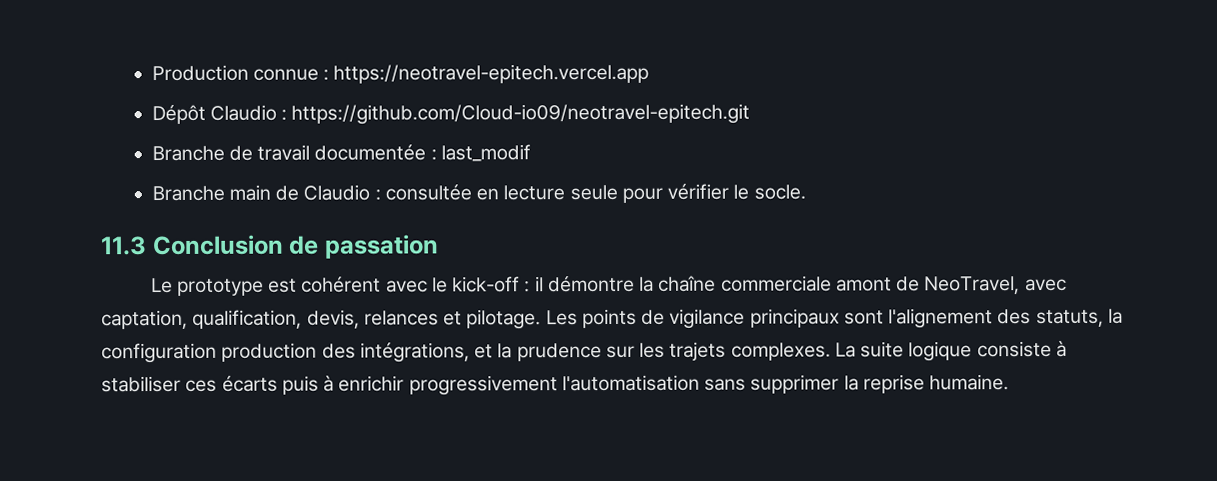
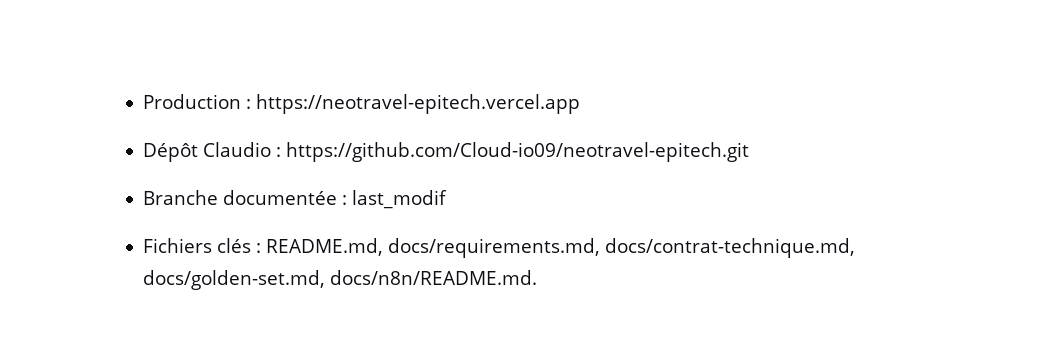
[252,68,319,81] connue -> (241, 101) none
[228,144,311,161] de travail -> (218, 197) none
[151,183,806,203] [100,234,439,259] [150,275,1067,296] [101,308,1123,330] [101,340,1067,364] [101,374,1010,396] Branche main de Claudio : consultée en lecture seule pour vérifier le socle. // 11.3 Conclusion de passation // Le prototype est cohérent avec le kick-off : il démontre la chaîne commerciale amont de NeoTravel, avec captation, qualification, devis, relances et pilotage. Les points de vigilance principaux sont l'alignement des statuts, la configuration production des intégrations, et la prudence sur les trajets complexes. La suite logique consiste à stabiliser ces écarts puis à enrichir progressivement l'automatisation sans supprimer la reprise humaine. -> [142,238,855,258] [142,270,537,290] Fichiers clés : README.md, docs/requirements.md, docs/contrat-technique.md, docs/golden-set.md, docs/n8n/README.md.

